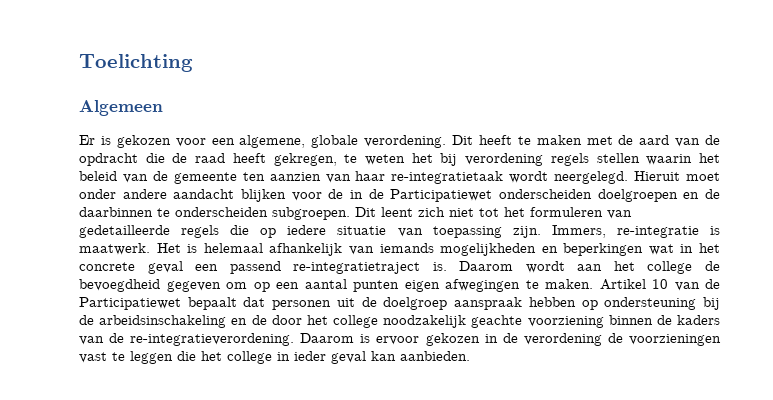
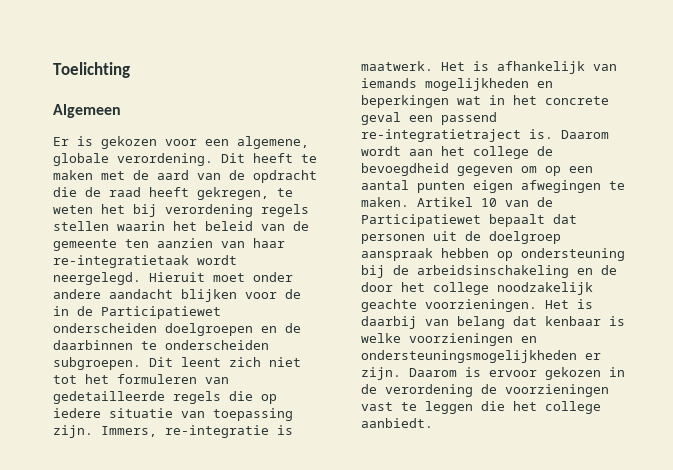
[203,243,263,253] helemaal -> (489, 66) none
[527,315,720,328] [79,333,295,346] voorziening binnen de kaders van de re-integratieverordening. -> [425,299,593,312] [361,316,625,329] [361,333,537,346] [361,350,601,363] [361,367,401,380] voorzieningen. Het is daarbij van belang dat kenbaar is welke voorzieningen en ondersteuningsmogelijkheden er zijn.
[277,351,470,364] in ieder geval kan aanbieden. -> [361,418,433,428] aanbiedt.

